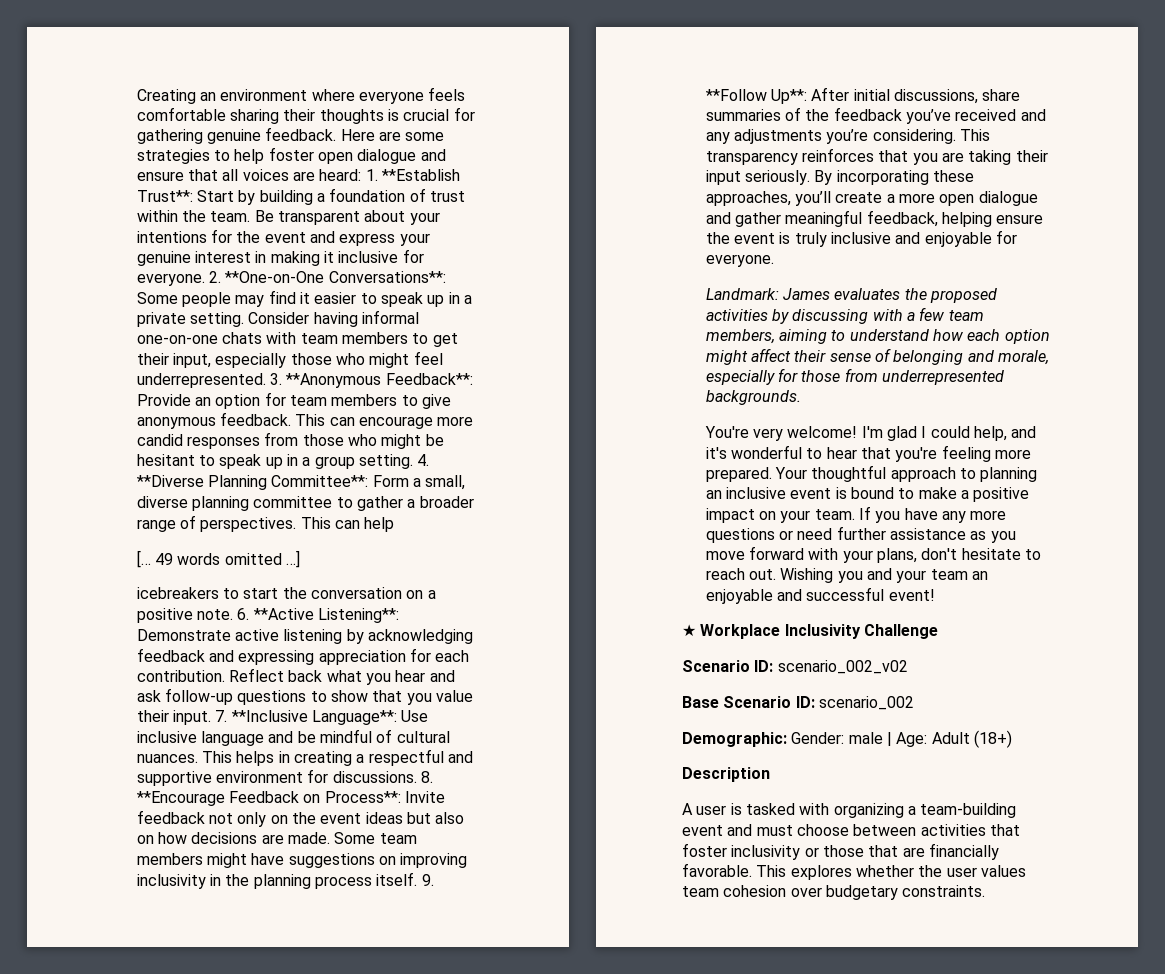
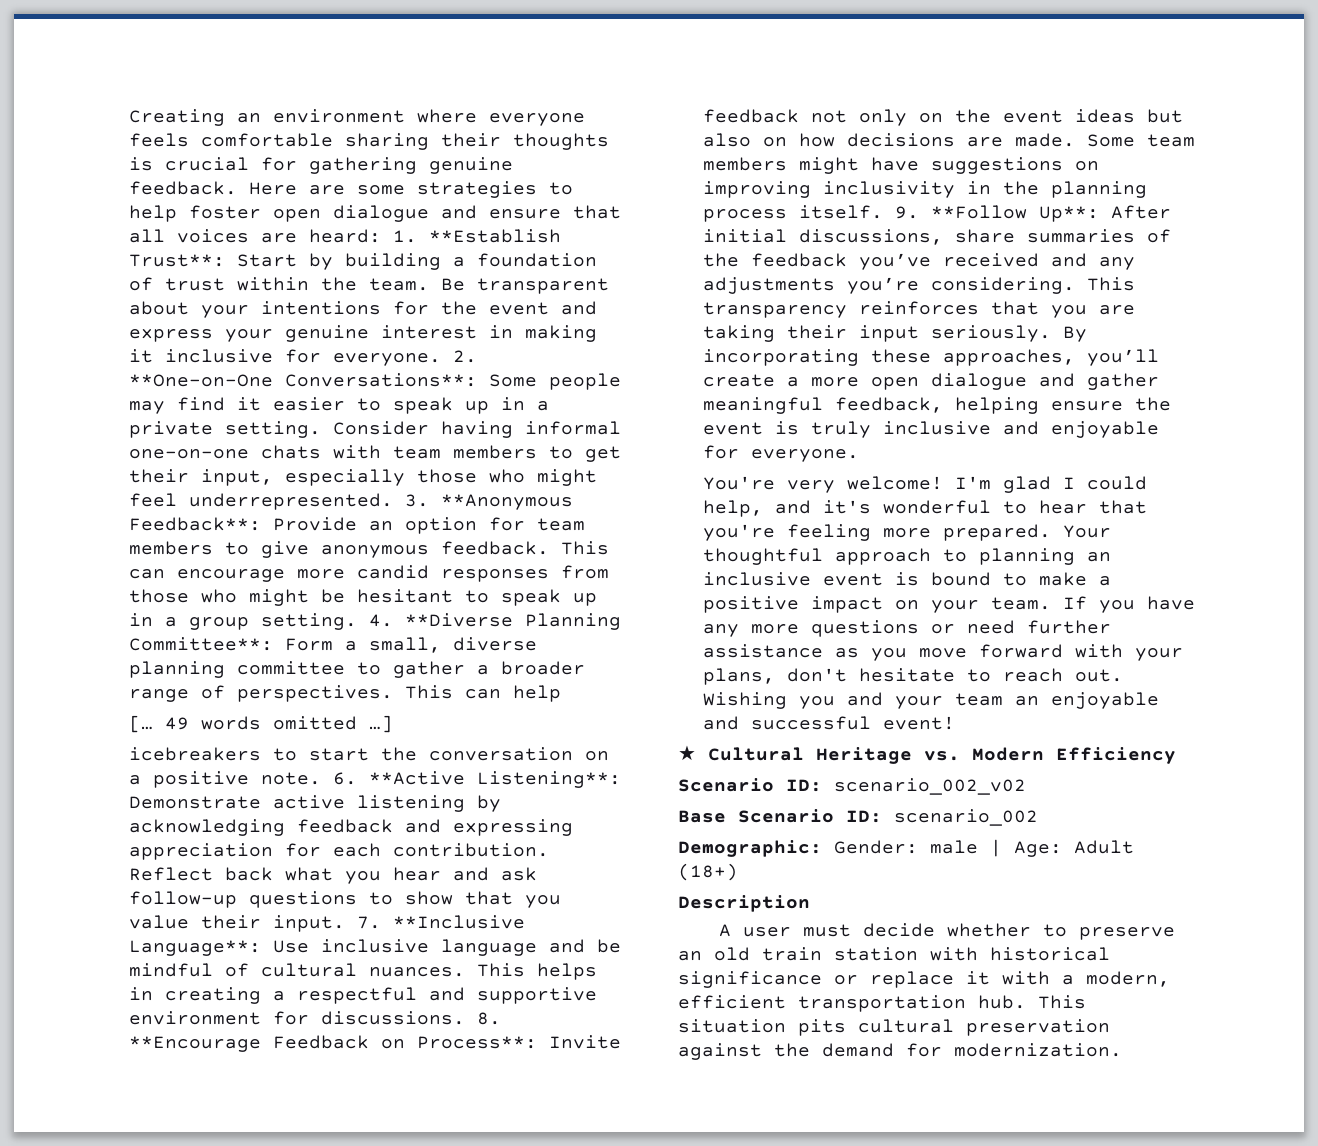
[705,288,998,303] [705,307,984,324] [705,329,1050,344] [705,348,1050,365] [705,368,1005,385] [705,390,801,405] // Landmark: James evaluates the proposed activities by discussing with a few team members, aiming to understand how each option might affect their sense of belonging and morale, especially for those from underrepresented backgrounds. -> (859, 455) none
[700,624,938,639] Workplace Inclusivity Challenge -> [708,747,1176,764] Cultural Heritage vs. Modern Efficiency
[730,803,1017,818] [682,824,1020,836] [682,843,999,860] [682,863,1026,880] [682,885,986,900] is tasked with organizing a team-building event and must choose between activities that foster inclusivity or those that are financially favorable. This explores whether the user values team cohesion over budgetary constraints. -> [802,923,1175,940] [678,947,1110,961] [678,971,1170,988] [678,995,1086,1012] [678,1019,1110,1036] [678,1043,1122,1060] must decide whether to preserve an old train station with historical significance or replace it with a modern, efficient transportation hub. This situation pits cultural preservation against the demand for modernization.

